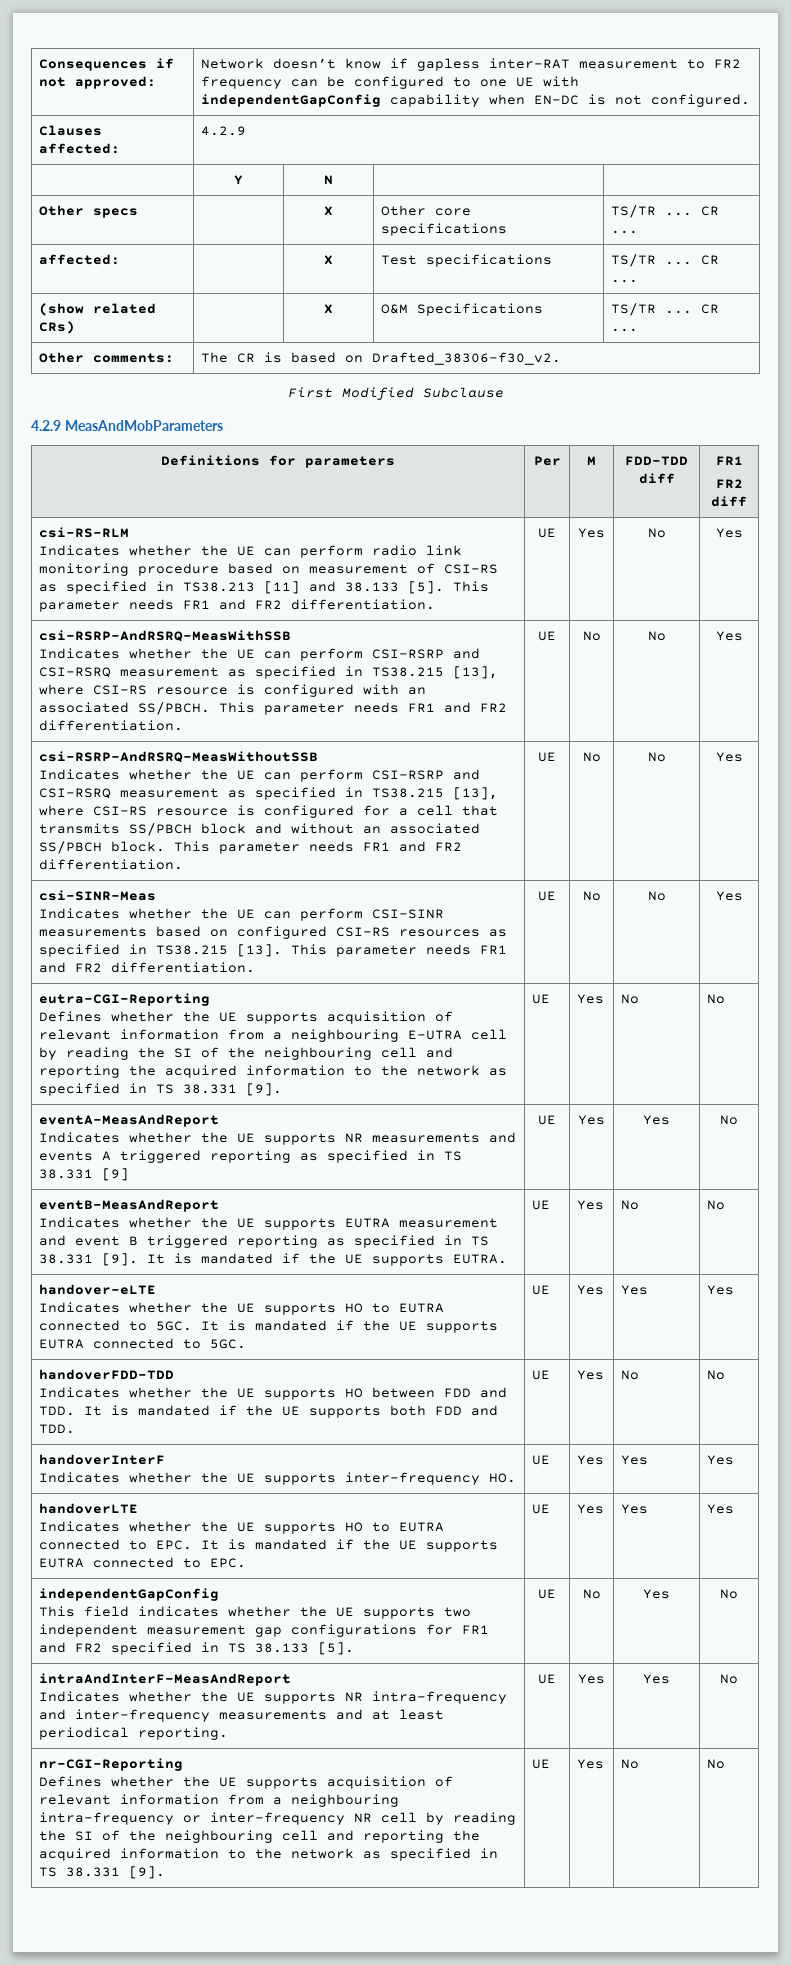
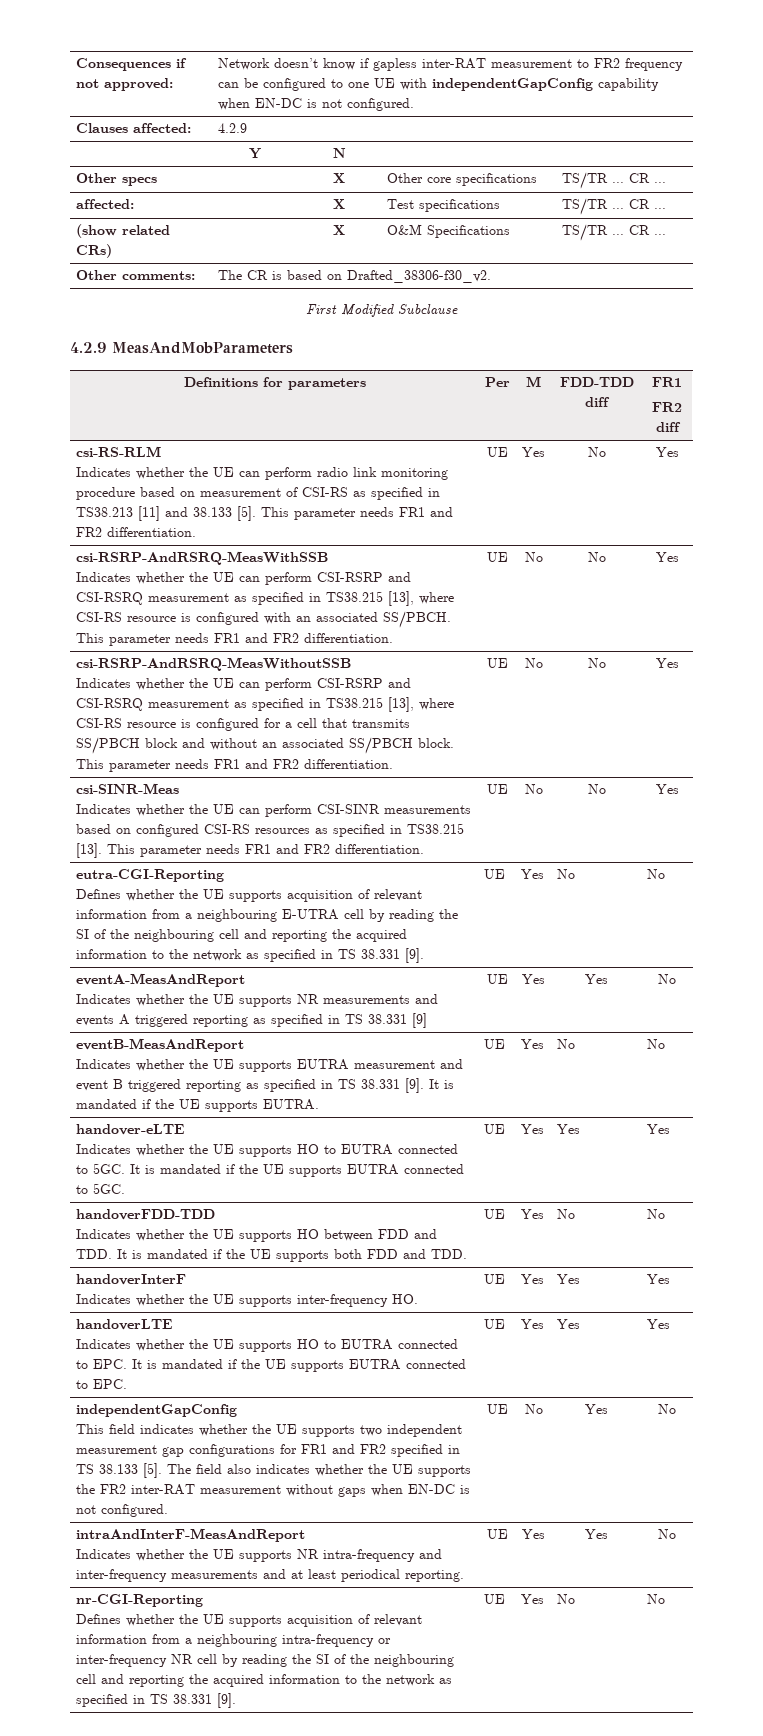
(355, 1648) none -> [166,1464,471,1477] [75,1484,470,1497] [75,1504,168,1517] The field also indicates whether the UE supports the FR2 inter-RAT measurement without gaps when EN-DC is not configured.

